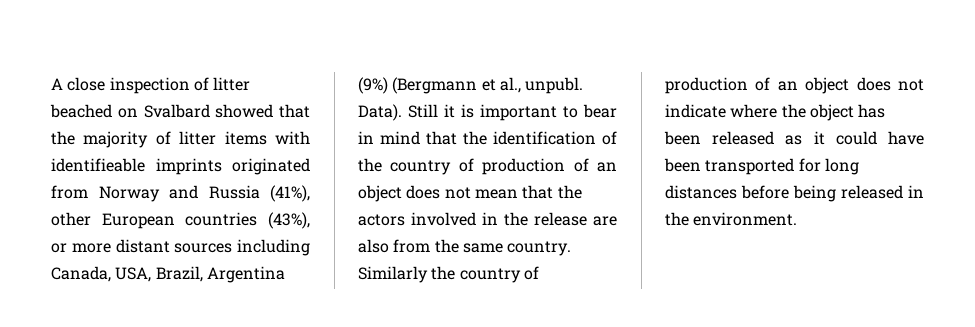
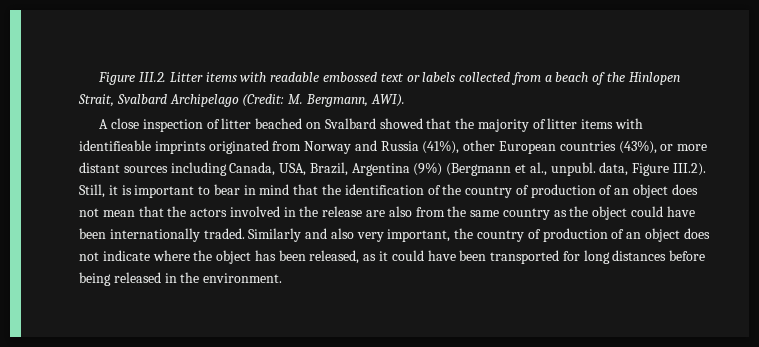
(51, 84) none -> [98,72,680,85] [78,94,405,107] Figure III.2. Litter items with readable embossed text or labels collected from a beach of the Hinlopen Strait, Svalbard Archipelago (Credit: M. Bergmann, AWI). //
[358,104,438,121] Data). Still -> [599,162,706,176] [79,184,105,198] data, Figure III.2). Still,
[507,241,572,256] [358,266,428,283] country. Similarly -> [502,206,695,220] [79,228,451,242] country as the object could have been internationally traded. Similarly and also very important,
[712,131,775,145] released -> [309,250,360,264] released,

